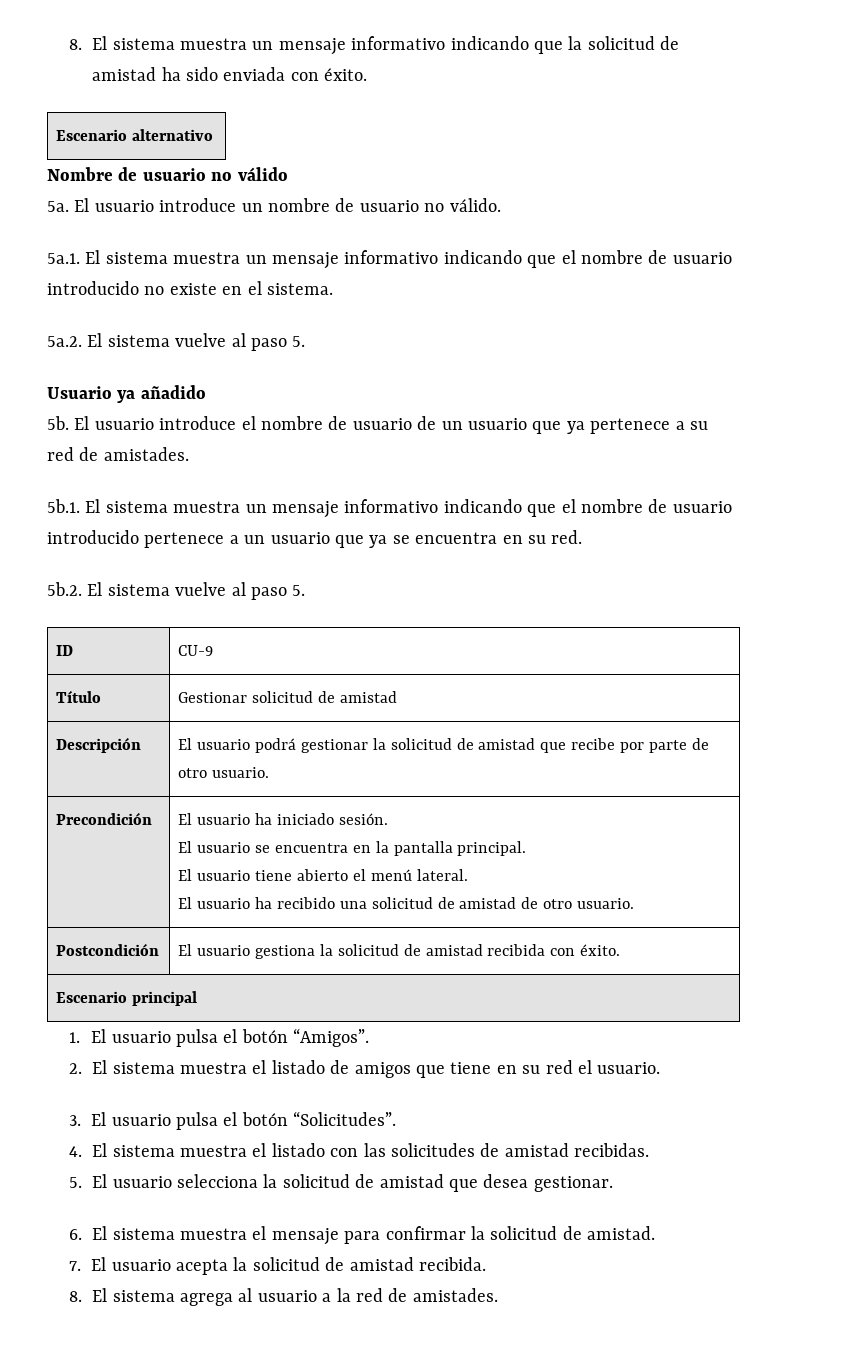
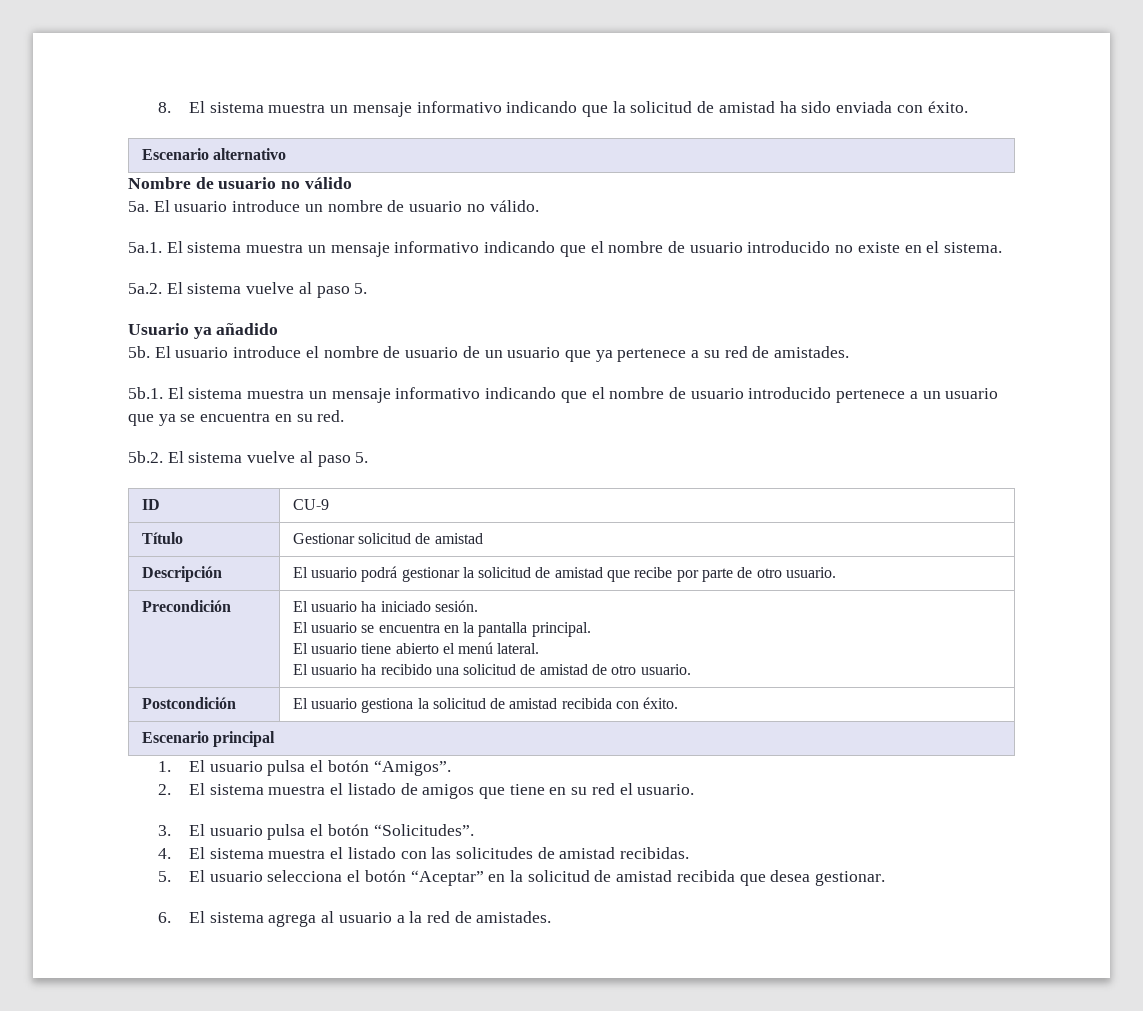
[263,1174,444,1188] la solicitud de amistad -> [347,870,735,886] el botón “Aceptar” en la solicitud de amistad recibida
[179,1226,656,1245] [69,1257,487,1275] [69,1288,175,1302] muestra el mensaje para confirmar la solicitud de amistad. // 7. El usuario acepta la solicitud de amistad recibida. // 8. El sistema -> (264, 917) none

